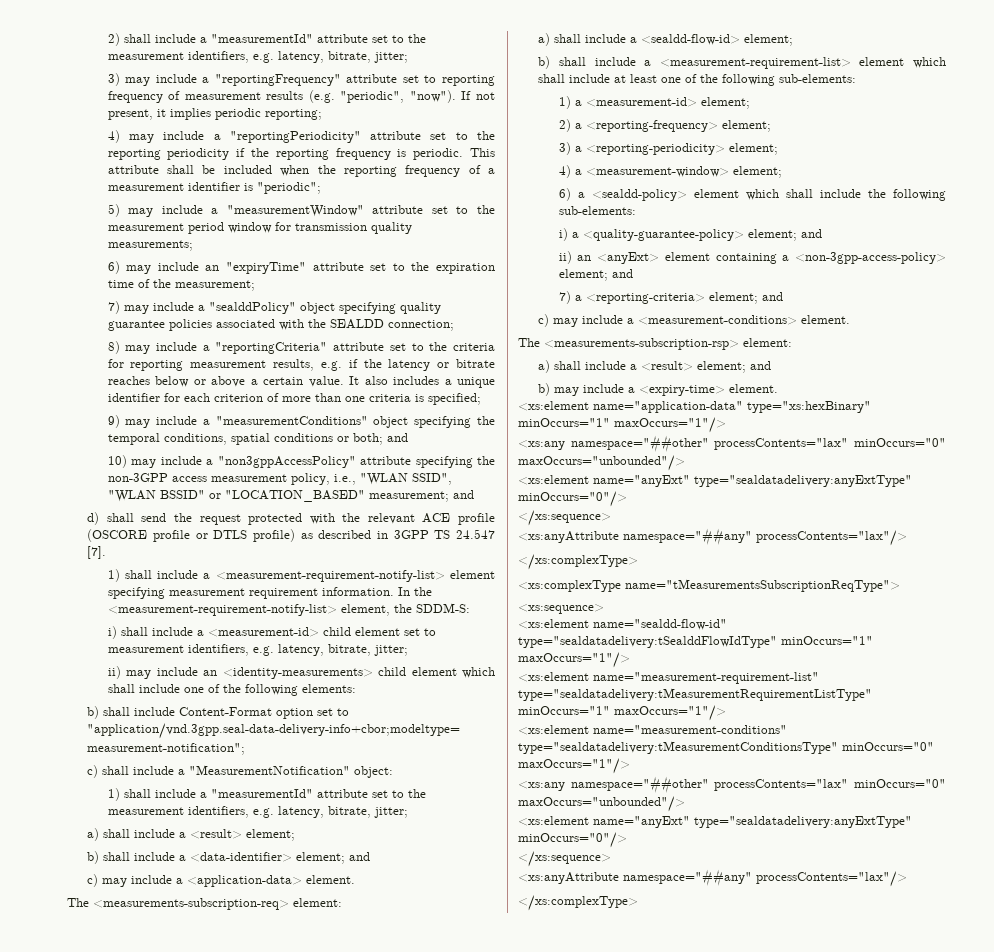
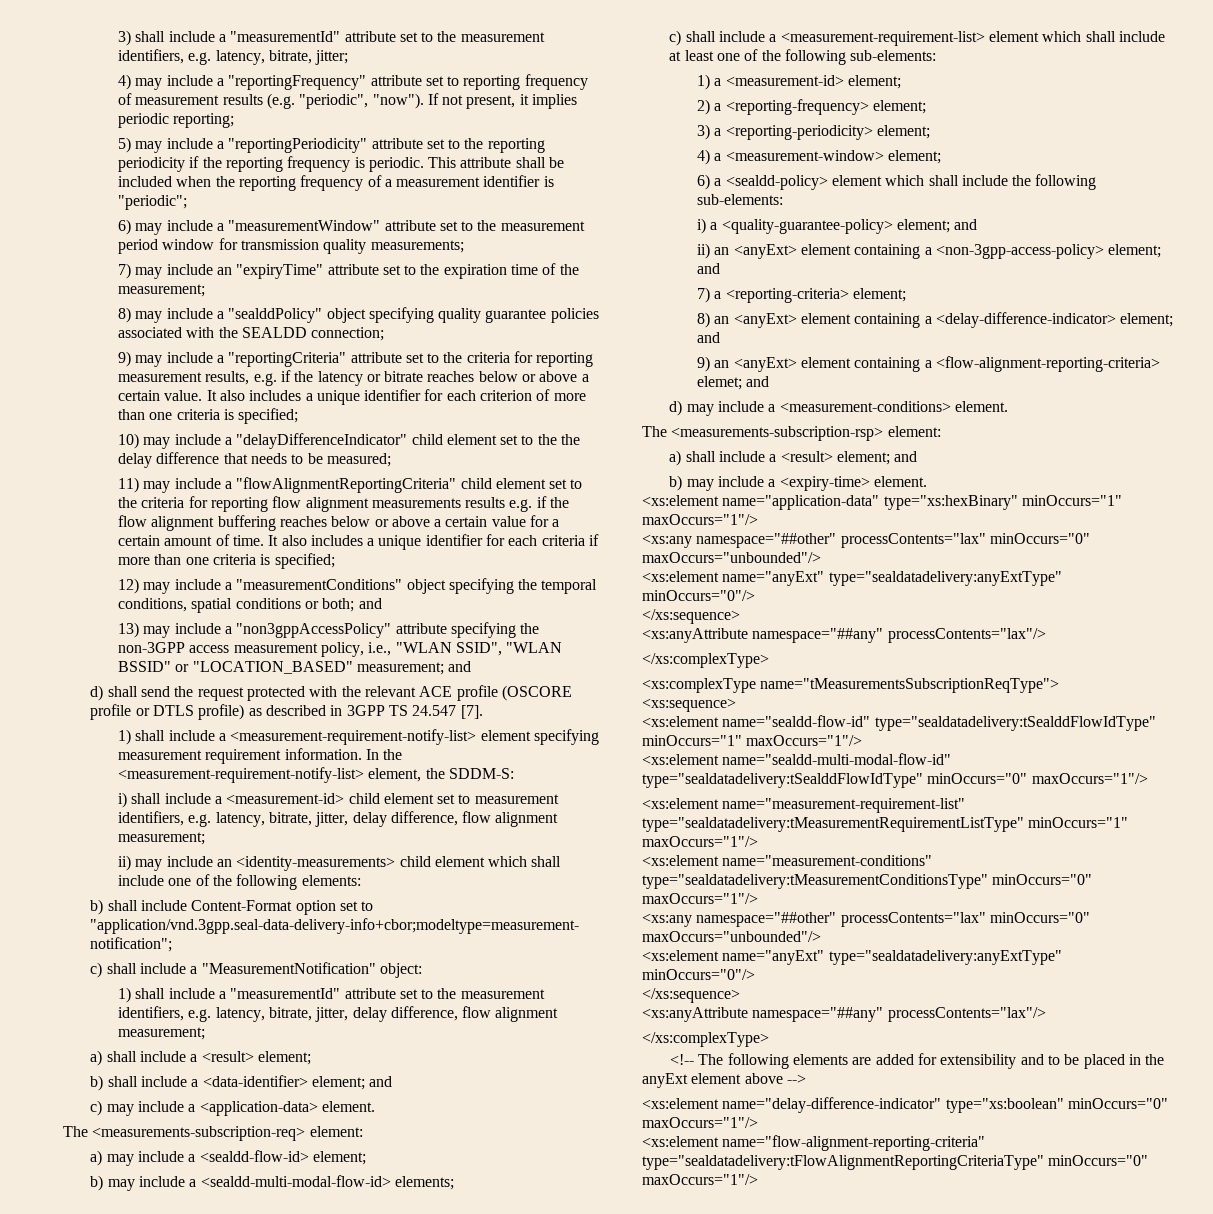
[107,33,120,46] 2) -> [117,30,131,46] 3)
[107,73,120,86] 3) -> [117,74,131,90] 4)
[107,130,120,143] 4) -> [117,137,131,153] 5)
[107,204,120,217] 5) -> [117,219,131,235] 6)
[107,261,120,274] 6) -> [117,263,131,279] 7)
[107,301,120,314] 7) -> [117,307,131,323] 8)
[107,341,120,354] 8) -> [117,351,131,367] 9)
[107,415,120,428] 9) -> [117,433,581,449] [117,452,391,468] [117,477,583,493] [117,496,570,512] [117,515,560,531] [117,534,600,550] [117,553,335,569] [117,578,139,594] 10) may include a "delayDifferenceIndicator" child element set to the the delay difference that needs to be measured; // 11) may include a "flowAlignmentReportingCriteria" child element set to the criteria for reporting flow alignment measurements results e.g. if the flow alignment buffering reaches below or above a certain value for a certain amount of time. It also includes a unique identifier for each criteria if more than one criteria is specified; // 12)
[107,455,127,468] 10) -> [117,622,139,638] 13)
[373,645,408,656] jitter; -> [315,811,559,827] [117,832,205,845] jitter, delay difference, flow alignment measurement;
[373,807,408,818] jitter; -> [315,1006,559,1022] [117,1027,205,1040] jitter, delay difference, flow alignment measurement;
[554,34,582,43] shall -> [106,1154,134,1166] may
(551, 62) none -> [107,1175,455,1191] [669,30,682,46] may include a <sealdd-multi-modal-flow-id> elements; // c)
[761,292,783,301] [538,314,550,327] and // c) -> [696,312,1174,328] [696,332,720,343] [696,356,1160,372] [696,376,770,390] [669,400,683,416] // 8) an <anyExt> element containing a <delay-difference-indicator> element; and // 9) an <anyExt> element containing a <flow-alignment-reporting-criteria> elemet; and // d)
(630, 660) none -> [642,753,952,765] [642,773,1148,788] // <xs:element name="sealdd-multi-modal-flow-id" type="sealdatadelivery:tSealddFlowIdType" minOccurs="0" maxOccurs="1"/>
(638, 903) none -> [669,1053,1165,1069] [642,1073,806,1088] [642,1097,1168,1113] [642,1117,758,1128] [642,1135,986,1151] [642,1155,1149,1170] [642,1174,758,1185] // <!-- The following elements are added for extensibility and to be placed in the anyExt element above --> // <xs:element name="delay-difference-indicator" type="xs:boolean" minOccurs="0" maxOccurs="1"/> // <xs:element name="flow-alignment-reporting-criteria" type="sealdatadelivery:tFlowAlignmentReportingCriteriaType" minOccurs="0" maxOccurs="1"/>

